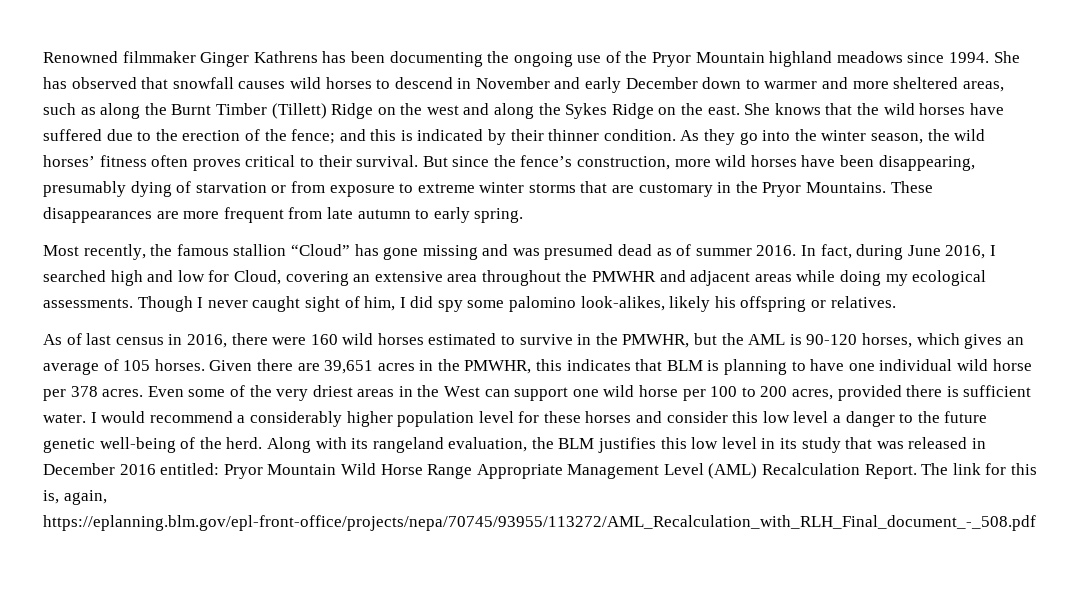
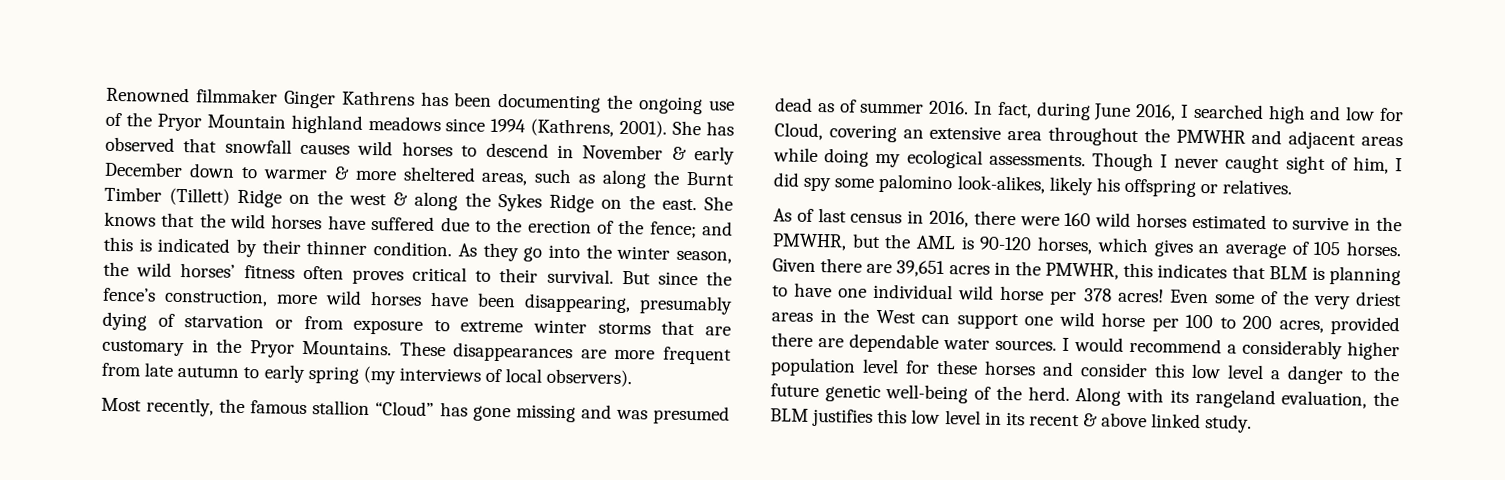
[949,52,990,63] 1994. -> [490,118,668,138] 1994 (Kathrens, 2001).
[554,77,581,89] and -> [671,146,687,160] &
[822,77,849,89] and -> [333,166,350,180] &
[463,103,490,115] and -> [393,192,408,206] &
[474,208,524,223] spring. -> [307,365,633,388] spring (my interviews of local observers).
[102,389,144,397] acres. -> [1117,288,1164,303] acres!
[946,385,1032,397] [43,413,86,423] is sufficient water. -> [818,333,1057,353] are dependable water sources.
[801,437,986,453] [43,463,1038,479] [43,490,107,505] [43,515,1036,531] study that was released in December 2016 entitled: Pryor Mountain Wild Horse Range Appropriate Management Level (AML) Recalculation Report. The link for this is, again, https://eplanning.blm.gov/epl-front-office/projects/nepa/70745/93955/113272/AML_Recalculation_with_RLH_Final_document_-_508.pdf -> [1028,412,1253,433] recent & above linked study.

